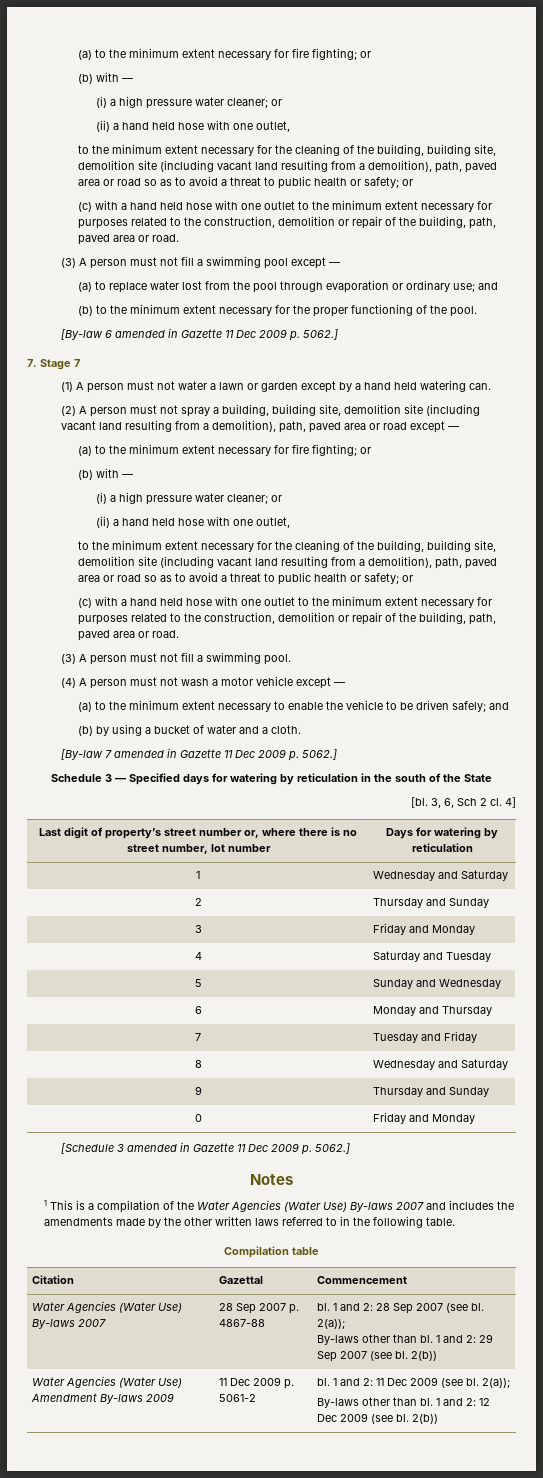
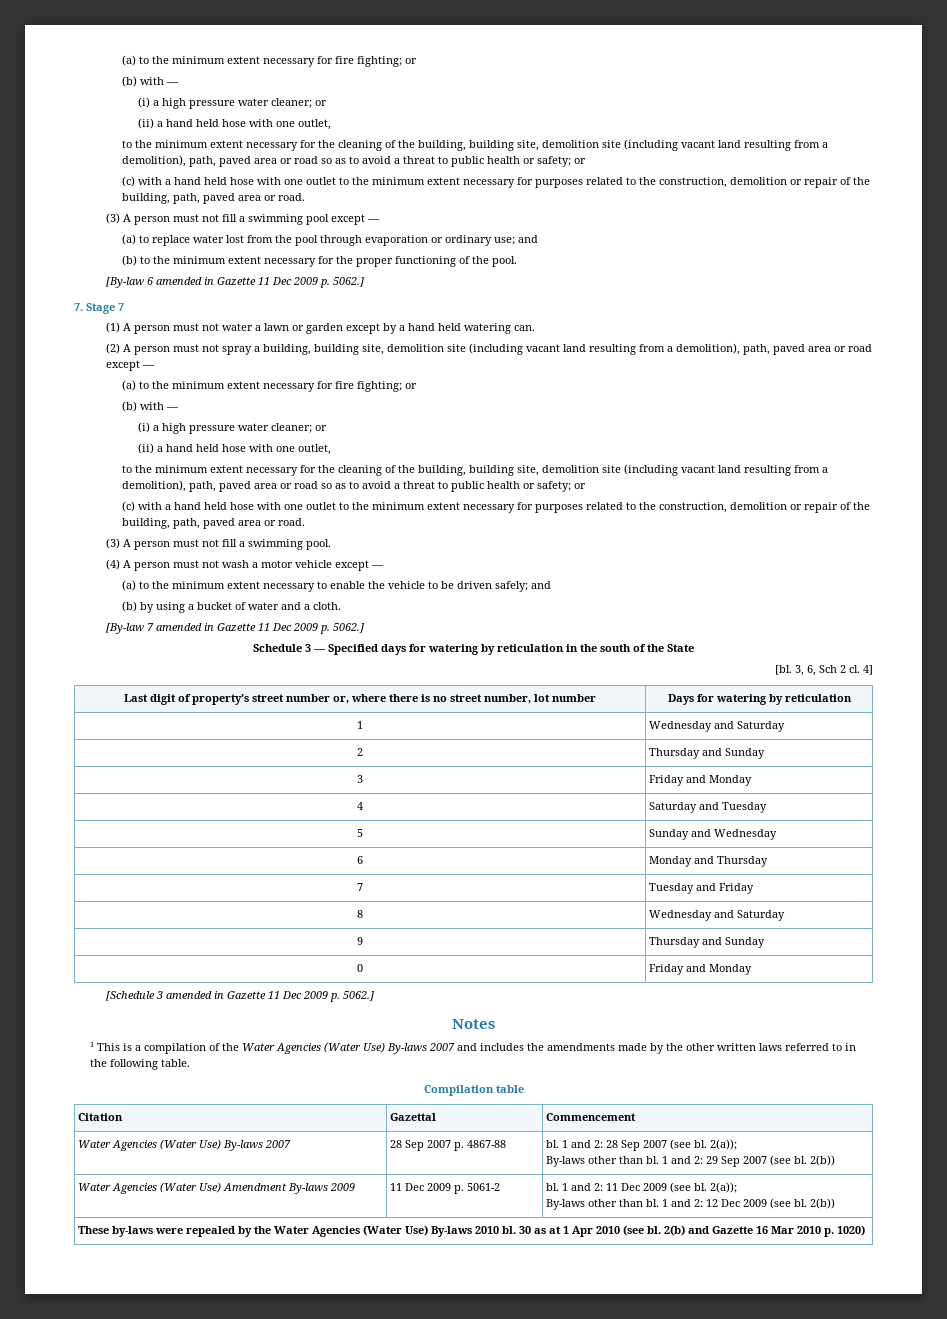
(438, 1419) none -> [78,1225,866,1237] // These by-laws were repealed by the Water Agencies (Water Use) By-laws 2010 bl. 30 as at 1 Apr 2010 (see bl. 2(b) and Gazette 16 Mar 2010 p. 1020)

